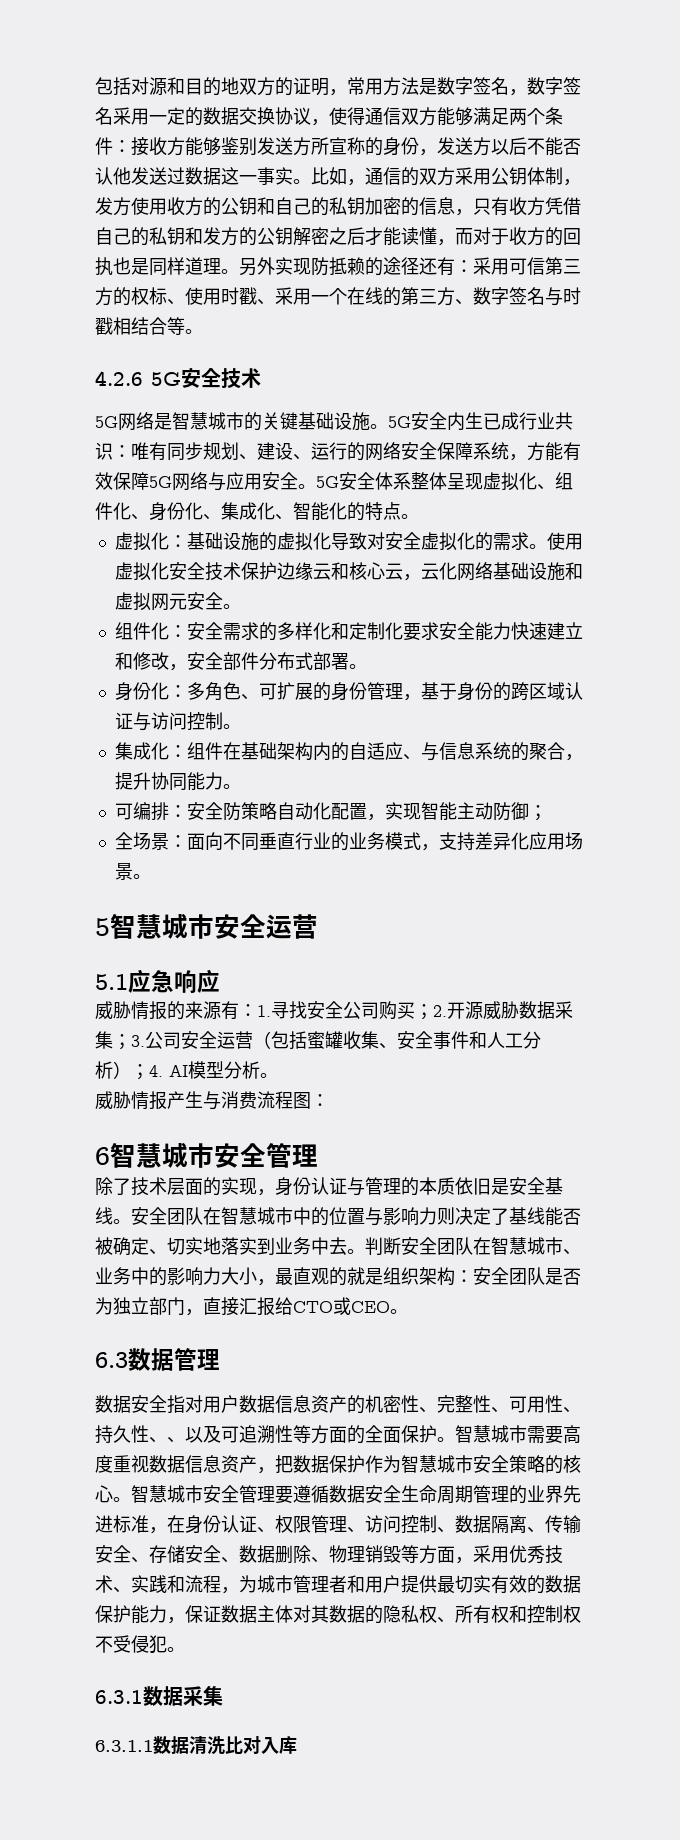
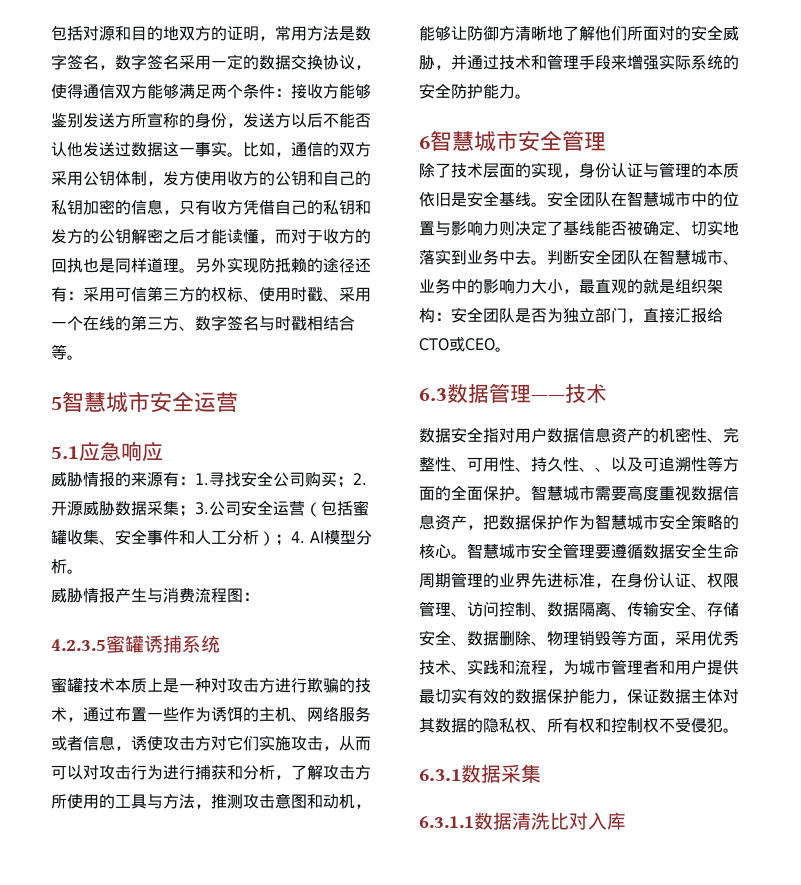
[95,368,261,389] [95,412,573,431] [95,442,581,461] [95,472,573,491] [95,502,419,521] [114,532,583,551] [114,562,583,581] [114,592,241,611] [114,622,583,641] [114,652,367,671] [114,682,583,701] [114,712,241,731] [114,742,583,761] [114,772,241,791] [114,802,547,821] [114,832,583,851] [114,863,151,880] // 4.2.6 5G安全技术 // 5G网络是智慧城市的关键基础设施。5G安全内生已成行业共识：唯有同步规划、建设、运行的网络安全保障系统，方能有效保障5G网络与应用安全。5G安全体系整体呈现虚拟化、组件化、身份化、集成化、智能化的特点。 // 虚拟化：基础设施的虚拟化导致对安全虚拟化的需求。使用虚拟化安全技术保护边缘云和核心云，云化网络基础设施和虚拟网元安全。 // 组件化：安全需求的多样化和定制化要求安全能力快速建立和修改，安全部件分布式部署。 // 身份化：多角色、可扩展的身份管理，基于身份的跨区域认证与访问控制。 // 集成化：组件在基础架构内的自适应、与信息系统的聚合，提升协同能力。 // 可编排：安全防策略自动化配置，实现智能主动防御； // 全场景：面向不同垂直行业的业务模式，支持差异化应用场景。 -> (83, 357) none
(329, 1100) none -> [51,635,220,653] [51,677,371,693] [51,706,371,722] [51,735,371,751] [51,764,371,780] [51,793,371,809] [419,25,739,41] [419,54,739,70] [419,83,531,99] // 4.2.3.5蜜罐诱捕系统 // 蜜罐技术本质上是一种对攻击方进行欺骗的技术，通过布置一些作为诱饵的主机、网络服务或者信息，诱使攻击方对它们实施攻击，从而可以对攻击行为进行捕获和分析，了解攻击方所使用的工具与方法，推测攻击意图和动机，能够让防御方清晰地了解他们所面对的安全威胁，并通过技术和管理手段来增强实际系统的安全防护能力。
(220, 1359) none -> [531,384,607,403] ——技术

